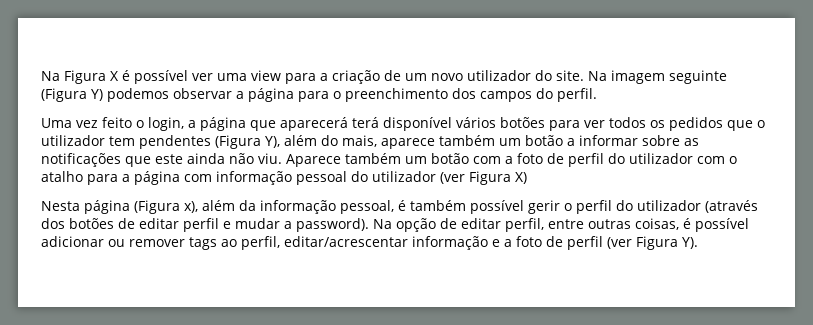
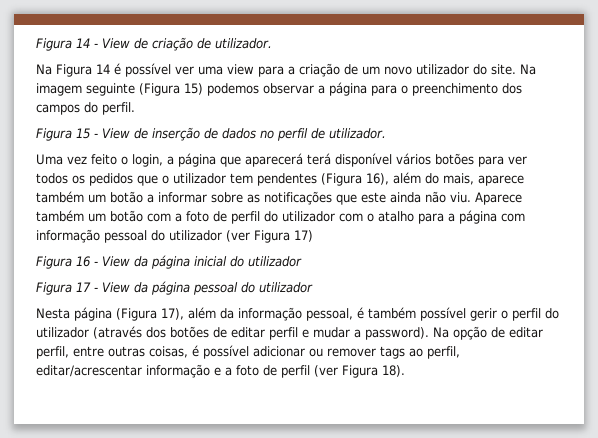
(41, 76) none -> [36,37,272,51] Figura 14 - View de criação de utilizador. //
[110,71,119,81] X -> [96,64,110,74] 14
[91,89,103,101] Y) -> [184,83,203,95] 15)
(597, 95) none -> [36,127,386,141] // Figura 15 - View de inserção de dados no perfil de utilizador.
[265,136,280,148] Y), -> [366,173,389,185] 16),
[515,172,527,184] X) -> [294,230,313,242] [36,255,302,269] [36,281,313,295] 17) // Figura 16 - View da página inicial do utilizador // Figura 17 - View da página pessoal do utilizador
[184,201,198,213] x), -> [161,308,184,320] 17),
[682,237,698,249] Y). -> [382,365,405,377] 18).

